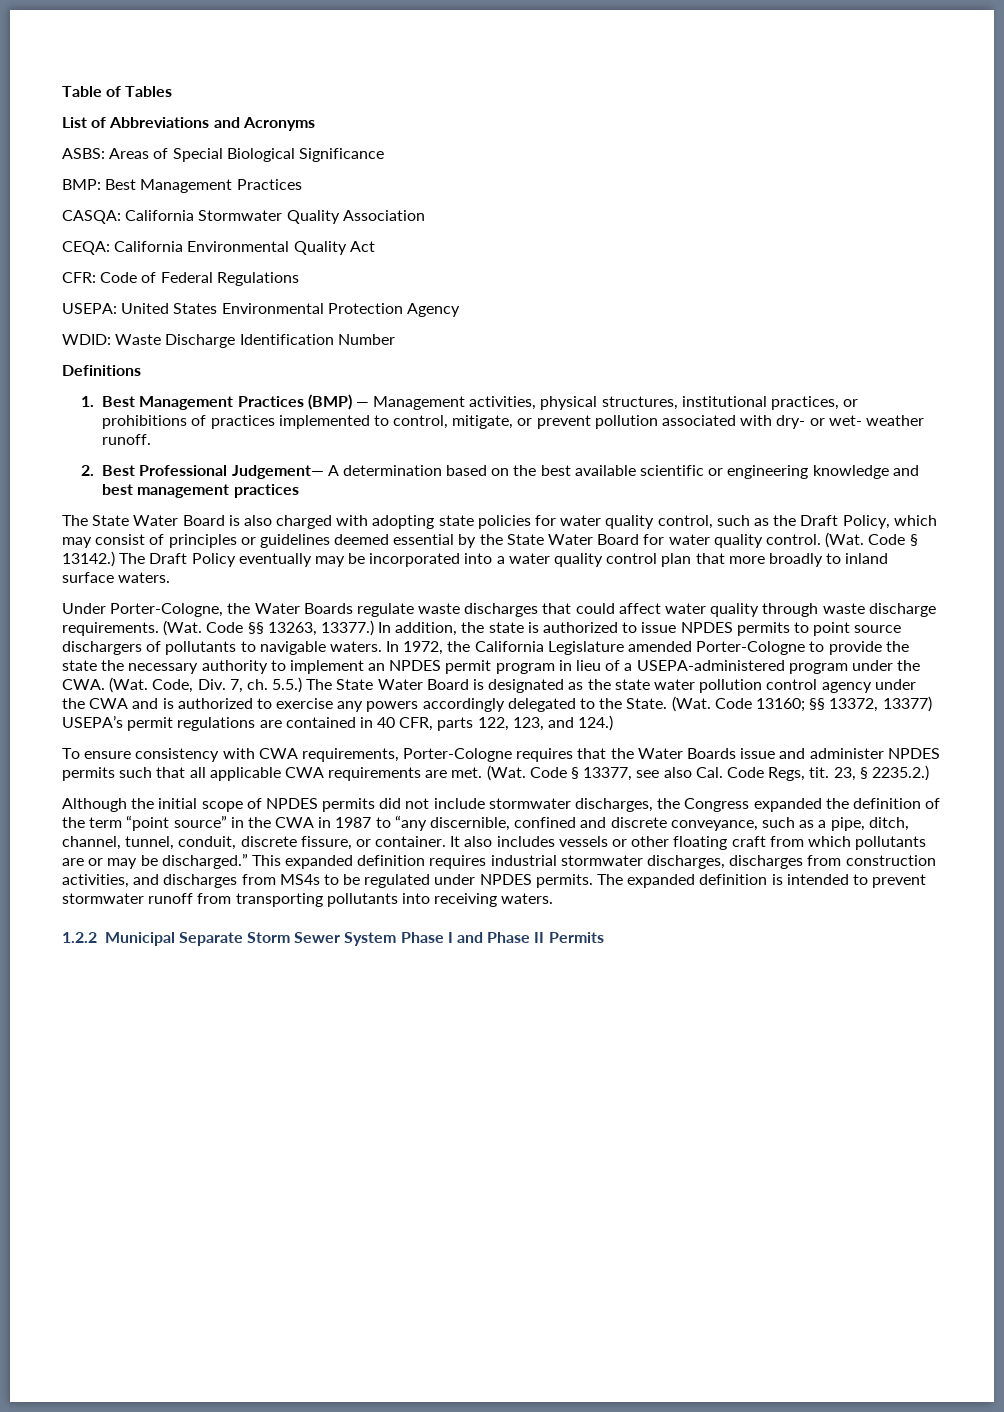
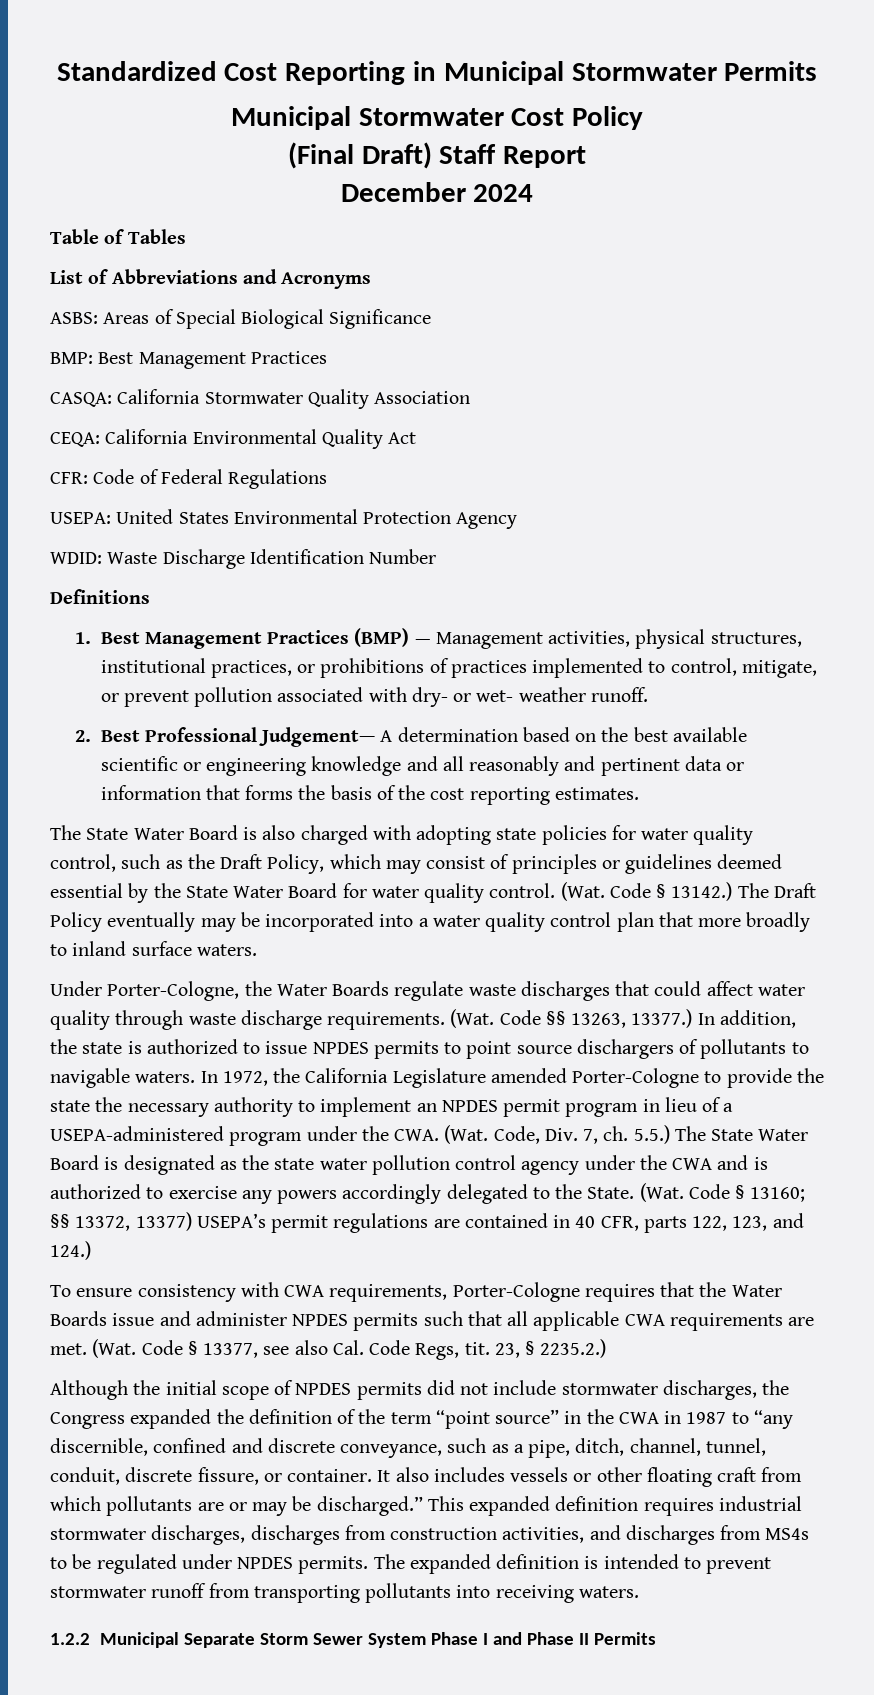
(62, 91) none -> [56,61,818,85] [230,106,644,130] [287,142,587,169] [340,182,534,202] Standardized Cost Reporting in Municipal Stormwater Permits // Municipal Stormwater Cost Policy // (Final Draft) Staff Report // December 2024 //
[102,484,299,498] best management practices -> [442,756,745,776] [100,785,639,805] all reasonably and pertinent data or information that forms the basis of the cost reporting estimates.
(752, 703) none -> [735,1185,746,1199] §

